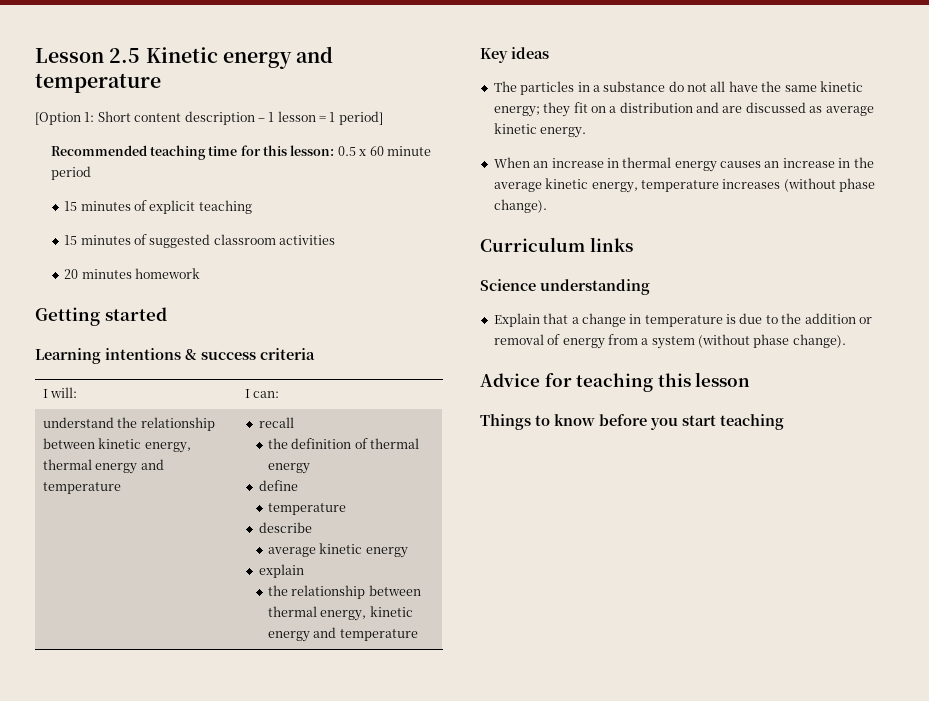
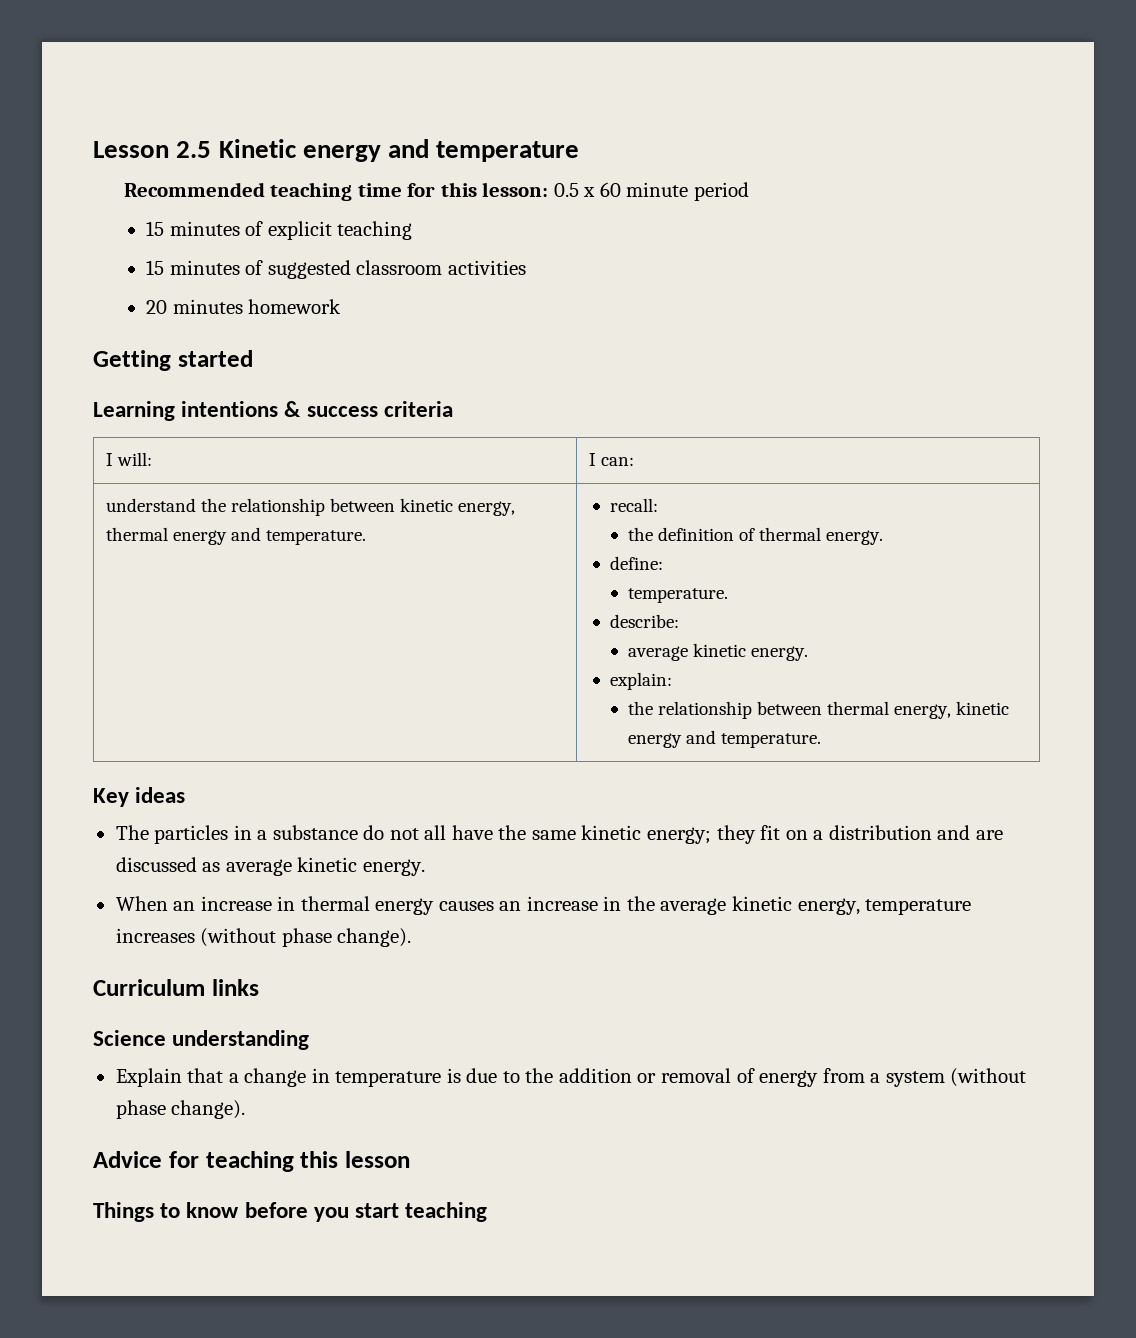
[35,111,383,125] // [Option 1: Short content description – 1 lesson = 1 period] -> (580, 151) none
[42,482,121,494] [258,417,294,428] temperature | recall -> [266,530,367,545] [609,498,658,512] temperature. | recall:
[267,463,310,474] [258,480,298,491] [267,503,346,515] [258,522,312,533] [267,543,408,558] [258,564,304,578] energy // define // temperature // describe // average kinetic energy // explain -> [826,530,884,545] [609,556,663,570] [628,588,729,603] [609,614,679,628] [628,643,809,661] [609,672,672,690] energy. // define: // temperature. // describe: // average kinetic energy. // explain:
[339,629,418,641] temperature -> [721,733,822,748] temperature.

